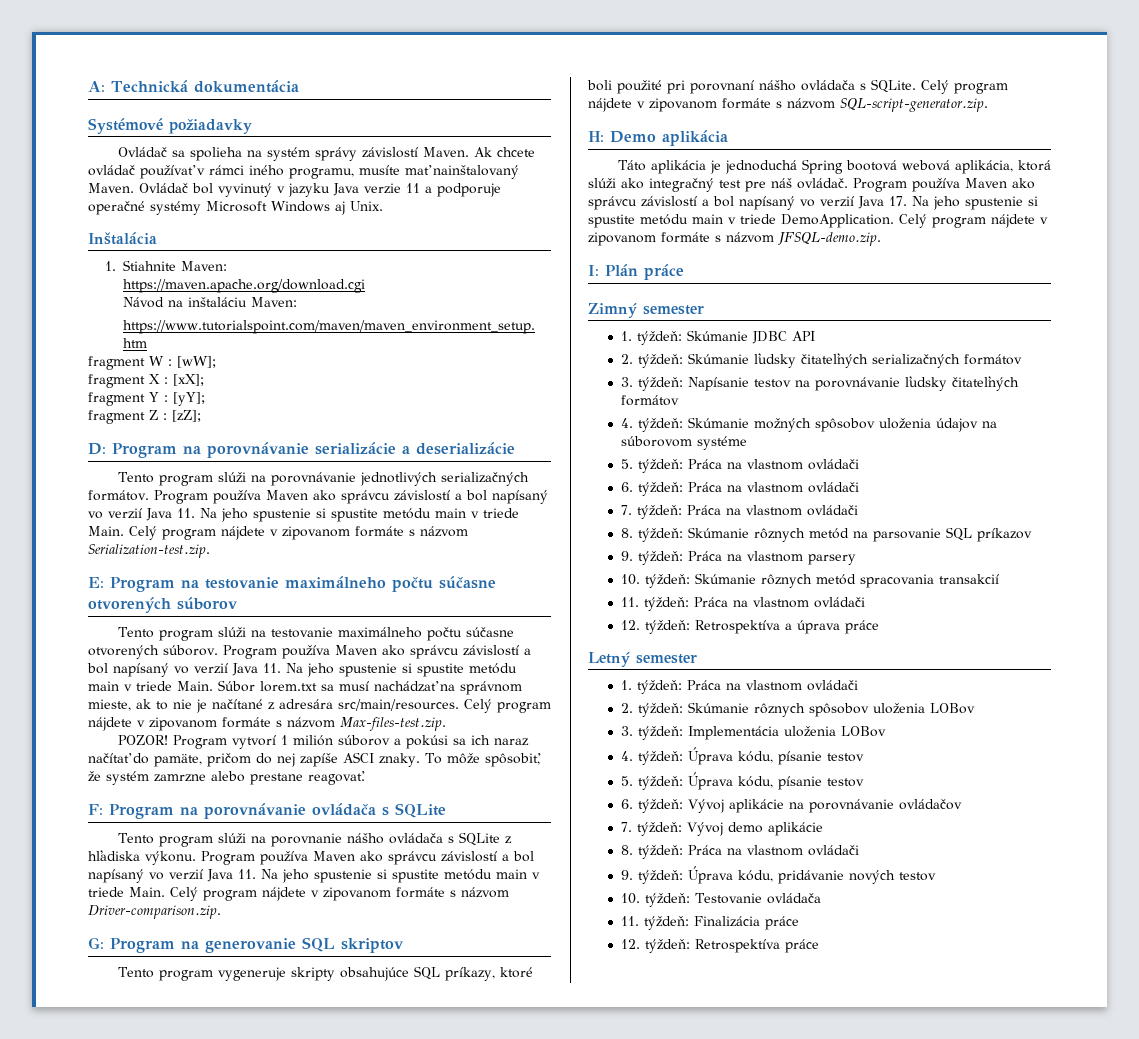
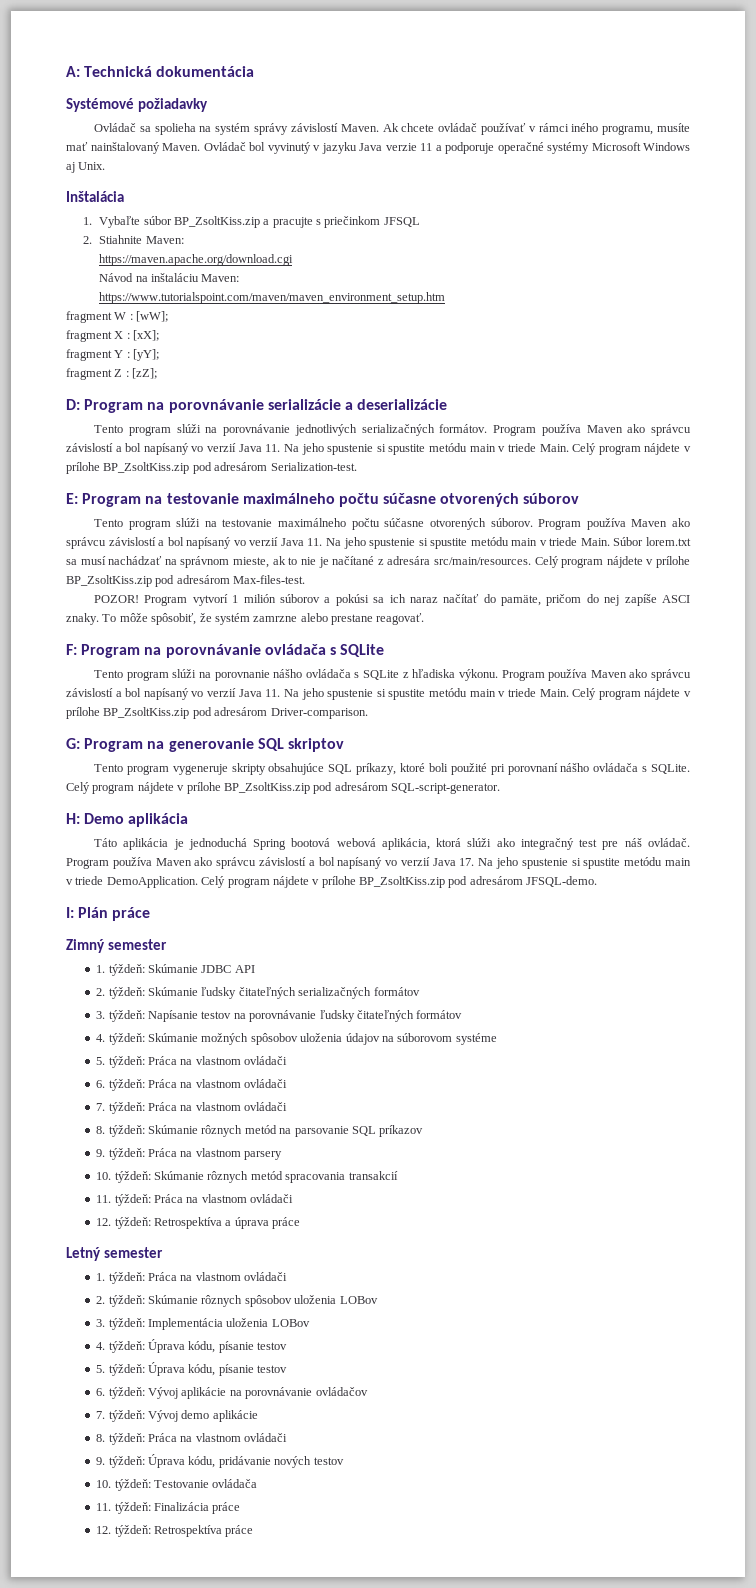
(117, 266) none -> [99,216,420,228] [82,236,92,244] Vybaľte súbor BP_ZsoltKiss.zip a pracujte s priečinkom JFSQL // 2.
[282,526,468,540] [88,544,210,558] zipovanom formáte s názvom Serialization-test.zip. -> [66,462,357,474] prílohe BP_ZsoltKiss.zip pod adresárom Serialization-test.
[149,717,446,731] zipovanom formáte s názvom Max-files-test.zip. -> [655,556,690,568] [66,575,306,587] prílohe BP_ZsoltKiss.zip pod adresárom Max-files-test.
[323,887,509,901] [88,905,221,919] zipovanom formáte s názvom Driver-comparison.zip. -> [66,707,368,719] prílohe BP_ZsoltKiss.zip pod adresárom Driver-comparison.
[649,98,988,112] zipovanom formáte s názvom SQL-script-generator.zip. -> [186,782,500,794] prílohe BP_ZsoltKiss.zip pod adresárom SQL-script-generator.
[588,232,881,246] zipovanom formáte s názvom JFSQL-demo.zip. -> [321,876,598,888] prílohe BP_ZsoltKiss.zip pod adresárom JFSQL-demo.

